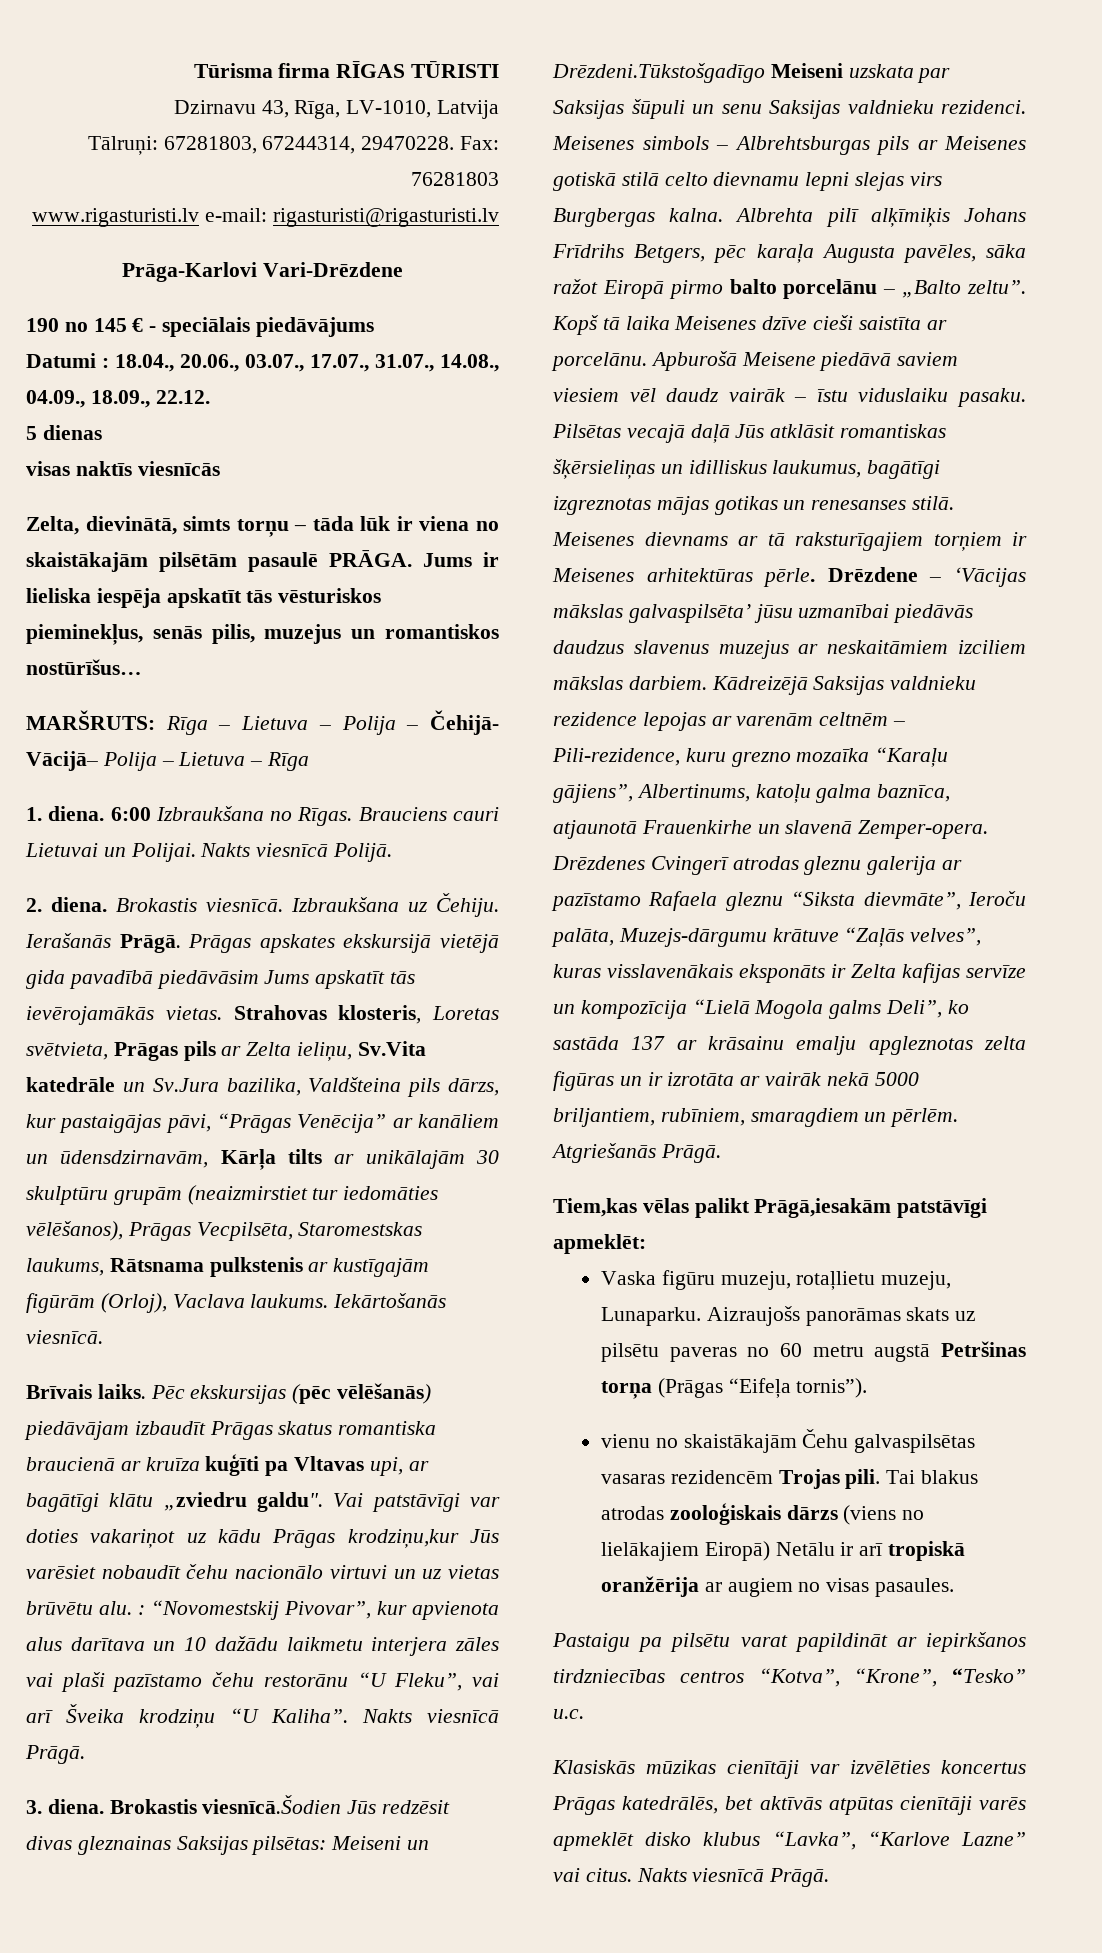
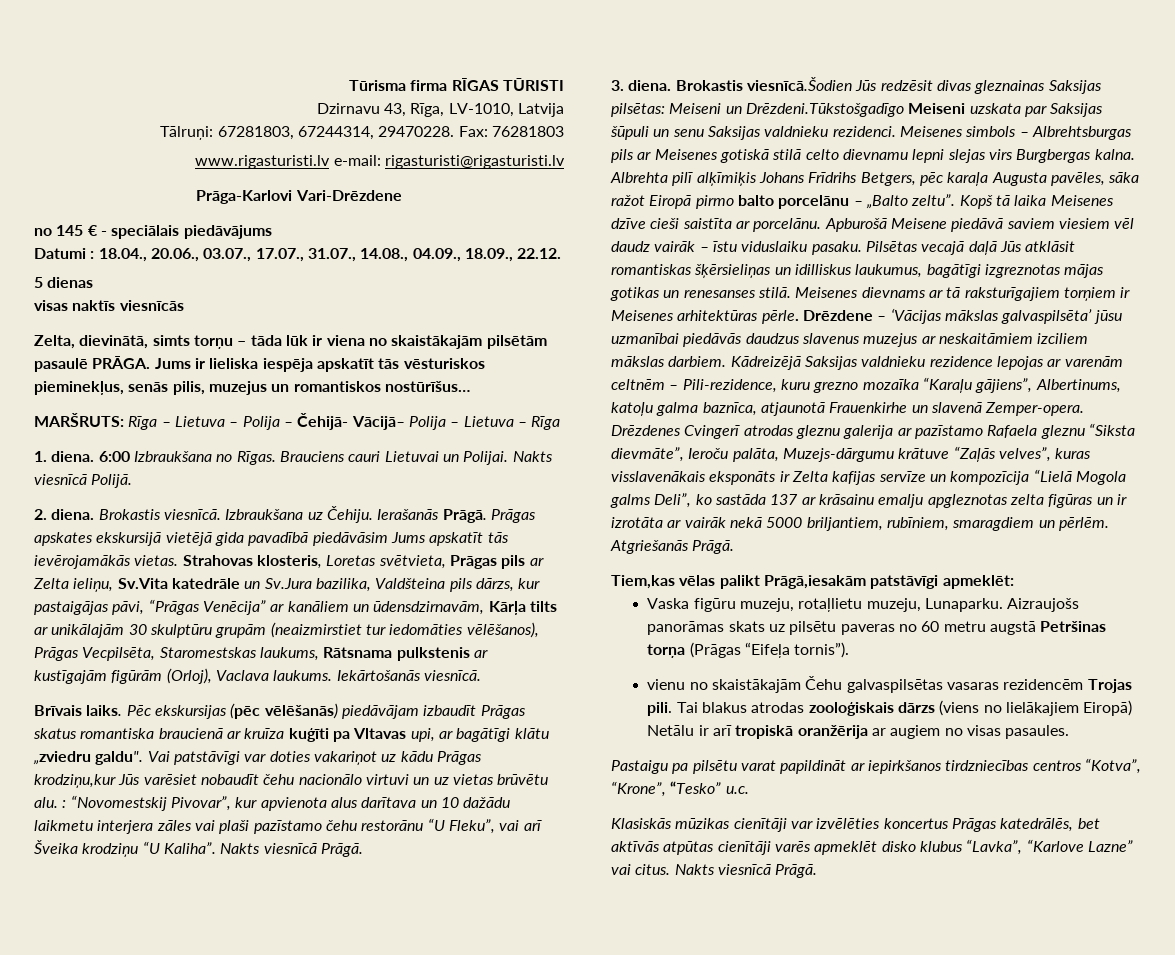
[26,318,59,332] 190 -> (402, 195) none

